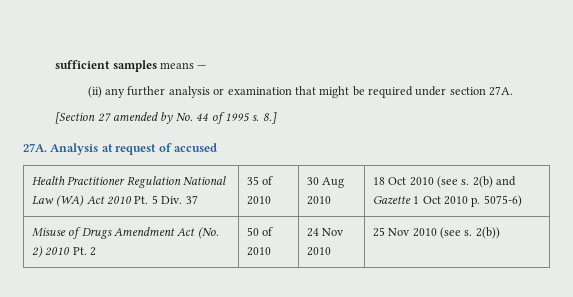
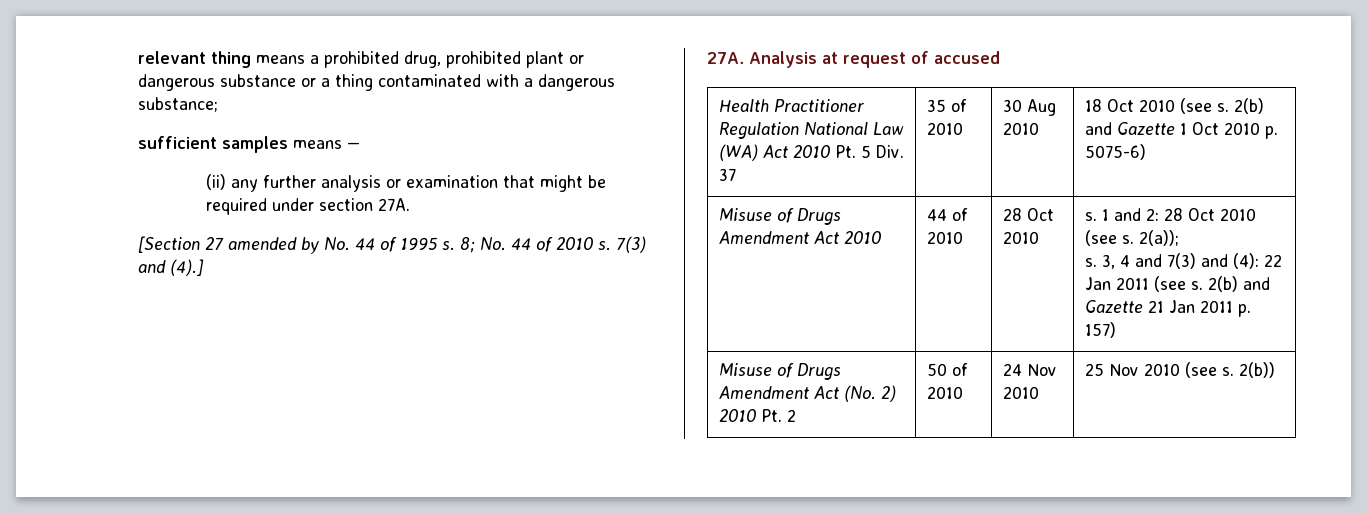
(55, 64) none -> [138,51,585,68] [138,74,616,91] [138,97,219,112] relevant thing means a prohibited drug, prohibited plant or dangerous substance or a thing contaminated with a dangerous substance; //
[262,112,277,124] 8.] -> [460,236,647,253] [138,259,205,276] 8; No. 44 of 2010 s. 7(3) and (4).]
(522, 201) none -> [718,208,841,225] [718,231,881,244] [926,208,968,221] [926,231,963,244] [1002,208,1054,221] [1002,231,1039,244] [1084,208,1256,221] [1084,230,1179,246] [1084,253,1282,269] [1084,276,1270,292] [1084,300,1251,317] [1084,322,1116,338] // Misuse of Drugs Amendment Act 2010 | 44 of 2010 | 28 Oct 2010 | s. 1 and 2: 28 Oct 2010 (see s. 2(a)); // s. 3, 4 and 7(3) and (4): 22 Jan 2011 (see s. 2(b) and Gazette 21 Jan 2011 p. 157)

